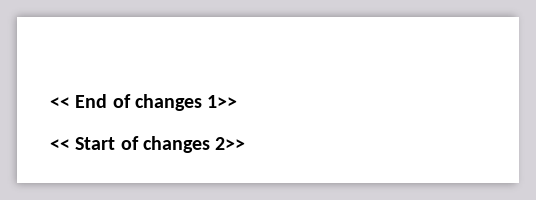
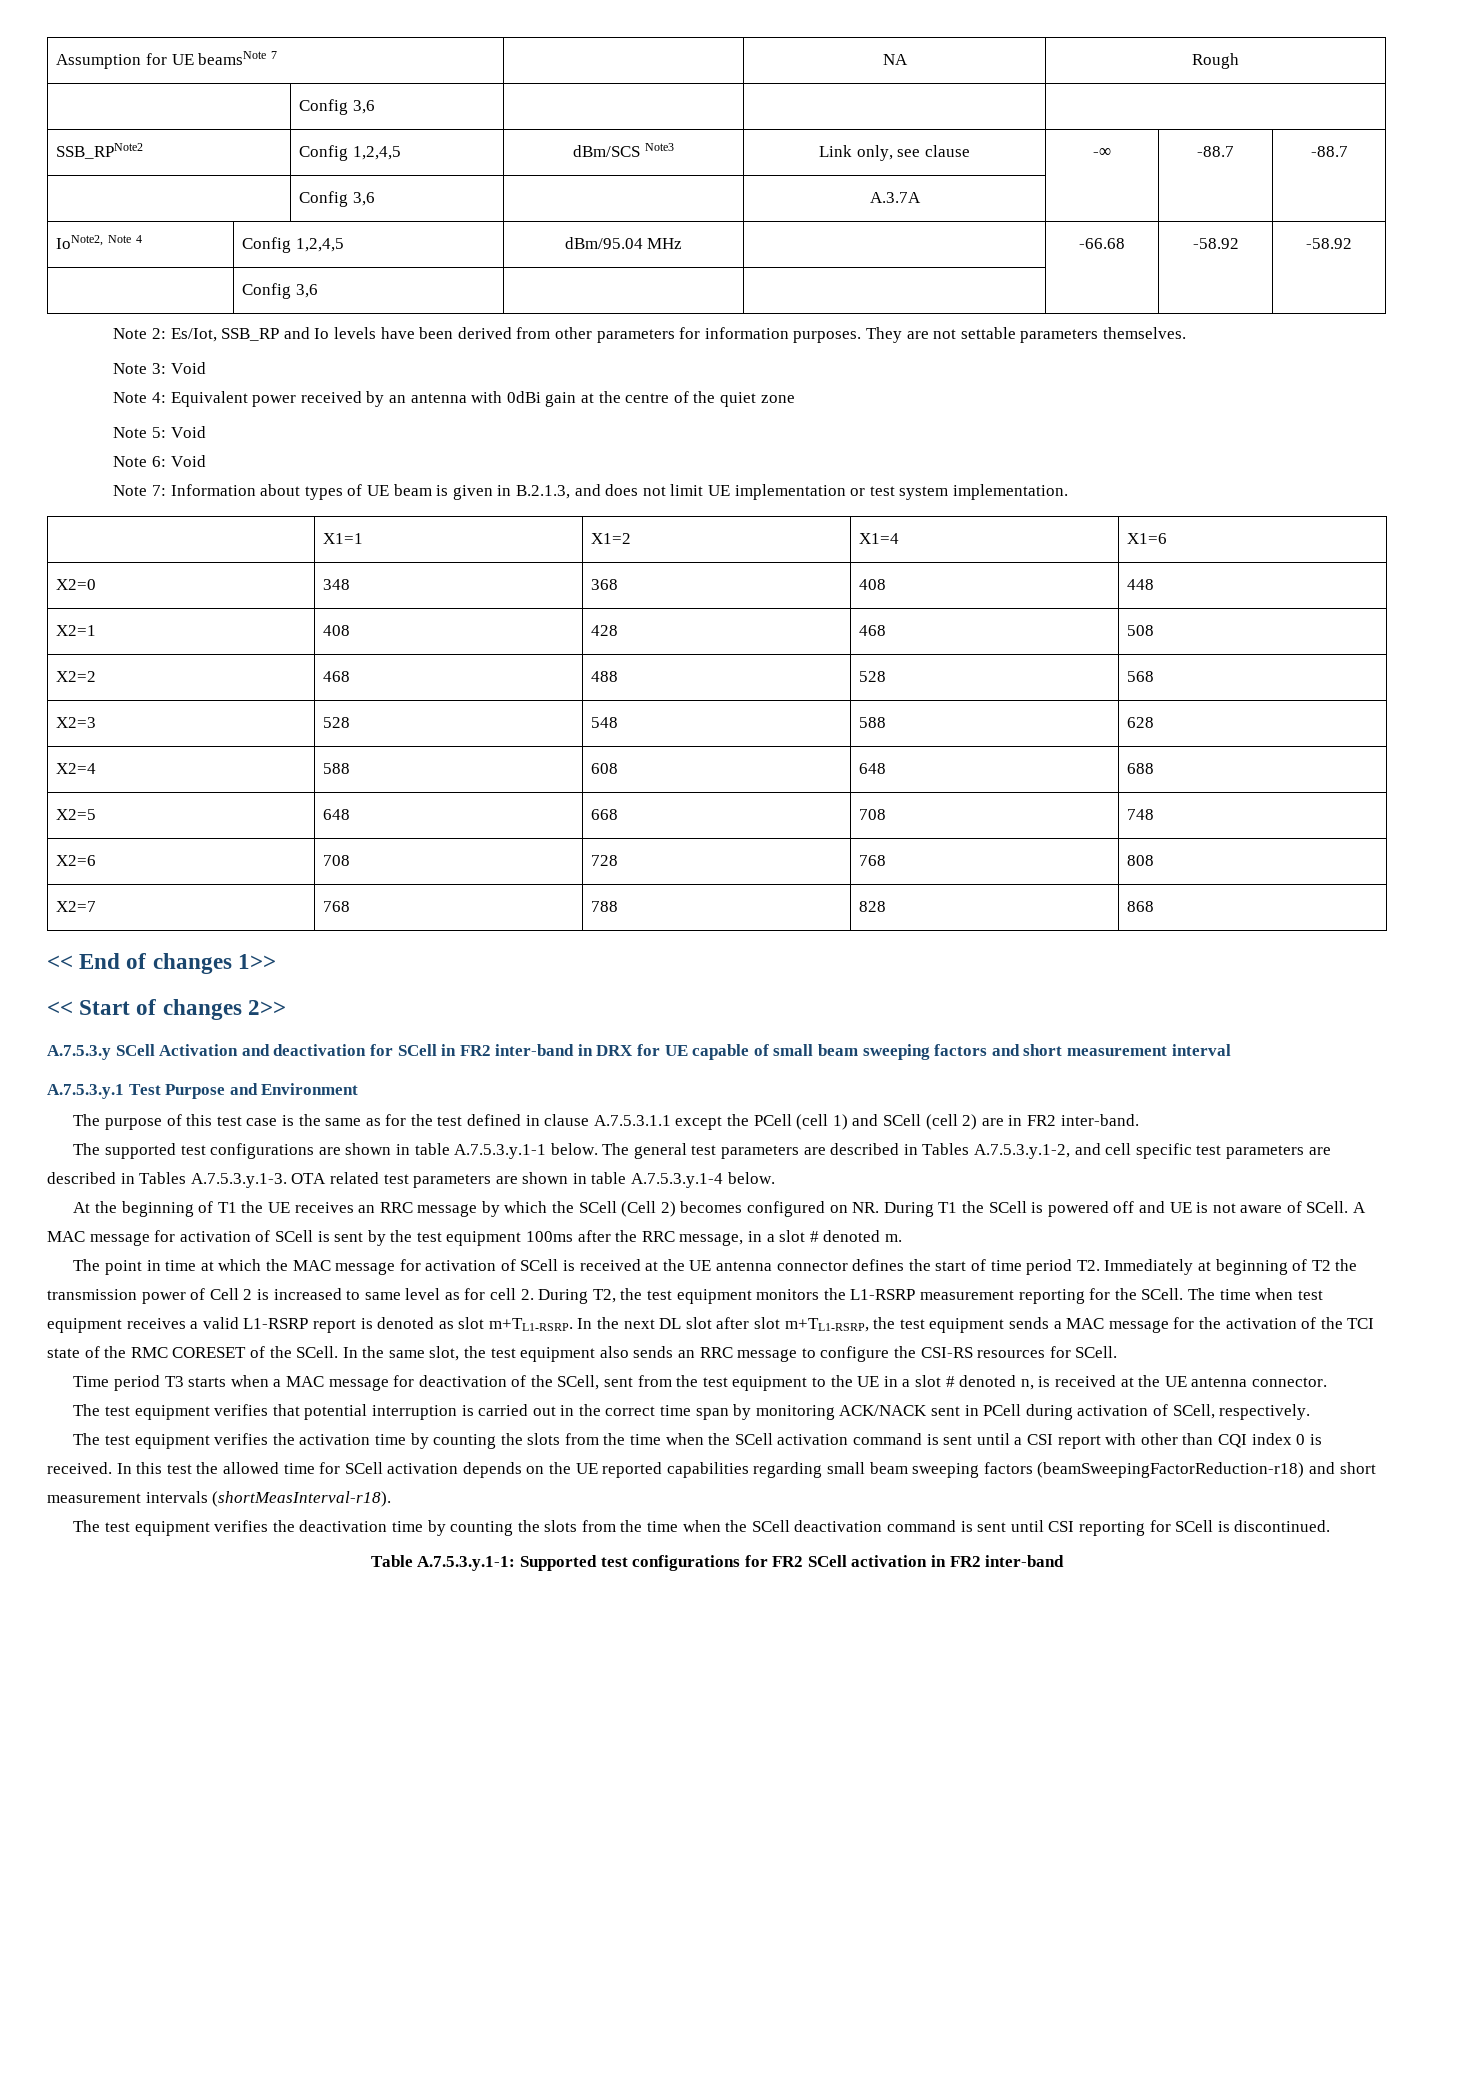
(50, 102) none -> [56,51,277,69] [882,54,908,65] [1192,53,1239,69] [299,99,375,115] [56,143,144,159] [299,145,401,161] [573,143,674,157] [819,145,970,161] [1093,148,1111,157] [1197,146,1234,157] [1310,146,1348,157] [299,191,375,207] [869,192,921,203] [56,235,142,249] [242,237,344,253] [564,237,683,249] [1079,238,1125,249] [1192,238,1239,249] [1306,238,1352,249] [242,283,318,299] [113,327,1186,343] [113,362,206,374] [113,391,795,407] [113,426,206,438] [113,455,206,467] [113,484,1068,500] [323,533,364,544] [591,533,632,544] [859,533,900,544] [1127,533,1168,544] [56,579,97,590] [323,579,351,590] [591,579,619,590] [859,579,887,590] [1127,579,1155,590] [56,625,97,636] [323,625,351,636] [591,625,619,636] [859,625,887,636] [1127,625,1155,636] [56,671,97,682] [323,671,351,682] [591,671,619,682] [859,671,887,682] [1127,671,1155,682] [56,717,97,728] [323,717,351,728] [591,717,619,728] [859,717,887,728] [1127,717,1155,728] [56,763,97,774] [323,763,351,774] [591,763,619,774] [859,763,887,774] [1127,763,1155,774] [56,809,97,820] [323,809,351,820] [591,809,619,820] [859,809,887,820] [1127,809,1155,820] [56,855,97,866] [323,855,351,866] [591,855,619,866] [859,855,887,866] [1127,855,1155,866] [56,901,97,912] [323,901,351,912] [591,901,619,912] [859,901,887,912] [1127,901,1155,912] Assumption for UE beamsNote 7 | | NA | Rough // | Config 3,6 | | | // SSB_RPNote2 | Config 1,2,4,5 | dBm/SCS Note3 | Link only, see clause | -∞ | -88.7 | -88.7 // | Config 3,6 | | A.3.7A | | | // IoNote2, Note 4 | Config 1,2,4,5 | dBm/95.04 MHz | | -66.68 | -58.92 | -58.92 // | Config 3,6 | | | | | // Note 2: Es/Iot, SSB_RP and Io levels have been derived from other parameters for information purposes. They are not settable parameters themselves. // Note 3: Void // Note 4: Equivalent power received by an antenna with 0dBi gain at the centre of the quiet zone // Note 5: Void // Note 6: Void // Note 7: Information about types of UE beam is given in B.2.1.3, and does not limit UE implementation or test system implementation. // | X1=1 | X1=2 | X1=4 | X1=6 // X2=0 | 348 | 368 | 408 | 448 // X2=1 | 408 | 428 | 468 | 508 // X2=2 | 468 | 488 | 528 | 568 // X2=3 | 528 | 548 | 588 | 628 // X2=4 | 588 | 608 | 648 | 688 // X2=5 | 648 | 668 | 708 | 748 // X2=6 | 708 | 728 | 768 | 808 // X2=7 | 768 | 788 | 828 | 868 //
(246, 143) none -> [47,1044,1231,1060] [47,1083,359,1099] [73,1114,1139,1130] [73,1143,1331,1159] [47,1172,775,1188] [73,1201,1367,1217] [47,1230,902,1246] [73,1259,1358,1275] [47,1288,1323,1304] [47,1317,1375,1333] [47,1346,1118,1362] [73,1375,1327,1391] [73,1404,1311,1420] [73,1433,1322,1449] [47,1462,1376,1478] [47,1491,392,1507] [73,1520,1331,1536] [370,1555,1065,1571] // A.7.5.3.y SCell Activation and deactivation for SCell in FR2 inter-band in DRX for UE capable of small beam sweeping factors and short measurement interval // A.7.5.3.y.1 Test Purpose and Environment // The purpose of this test case is the same as for the test defined in clause A.7.5.3.1.1 except the PCell (cell 1) and SCell (cell 2) are in FR2 inter-band. // The supported test configurations are shown in table A.7.5.3.y.1-1 below. The general test parameters are described in Tables A.7.5.3.y.1-2, and cell specific test parameters are described in Tables A.7.5.3.y.1-3. OTA related test parameters are shown in table A.7.5.3.y.1-4 below. // At the beginning of T1 the UE receives an RRC message by which the SCell (Cell 2) becomes configured on NR. During T1 the SCell is powered off and UE is not aware of SCell. A MAC message for activation of SCell is sent by the test equipment 100ms after the RRC message, in a slot # denoted m. // The point in time at which the MAC message for activation of SCell is received at the UE antenna connector defines the start of time period T2. Immediately at beginning of T2 the transmission power of Cell 2 is increased to same level as for cell 2. During T2, the test equipment monitors the L1-RSRP measurement reporting for the SCell. The time when test equipment receives a valid L1-RSRP report is denoted as slot m+TL1-RSRP. In the next DL slot after slot m+TL1-RSRP, the test equipment sends a MAC message for the activation of the TCI state of the RMC CORESET of the SCell. In the same slot, the test equipment also sends an RRC message to configure the CSI-RS resources for SCell. // Time period T3 starts when a MAC message for deactivation of the SCell, sent from the test equipment to the UE in a slot # denoted n, is received at the UE antenna connector. // The test equipment verifies that potential interruption is carried out in the correct time span by monitoring ACK/NACK sent in PCell during activation of SCell, respectively. // The test equipment verifies the activation time by counting the slots from the time when the SCell activation command is sent until a CSI report with other than CQI index 0 is received. In this test the allowed time for SCell activation depends on the UE reported capabilities regarding small beam sweeping factors (beamSweepingFactorReduction-r18) and short measurement intervals (shortMeasInterval-r18). // The test equipment verifies the deactivation time by counting the slots from the time when the SCell deactivation command is sent until CSI reporting for SCell is discontinued. // Table A.7.5.3.y.1-1: Supported test configurations for FR2 SCell activation in FR2 inter-band

